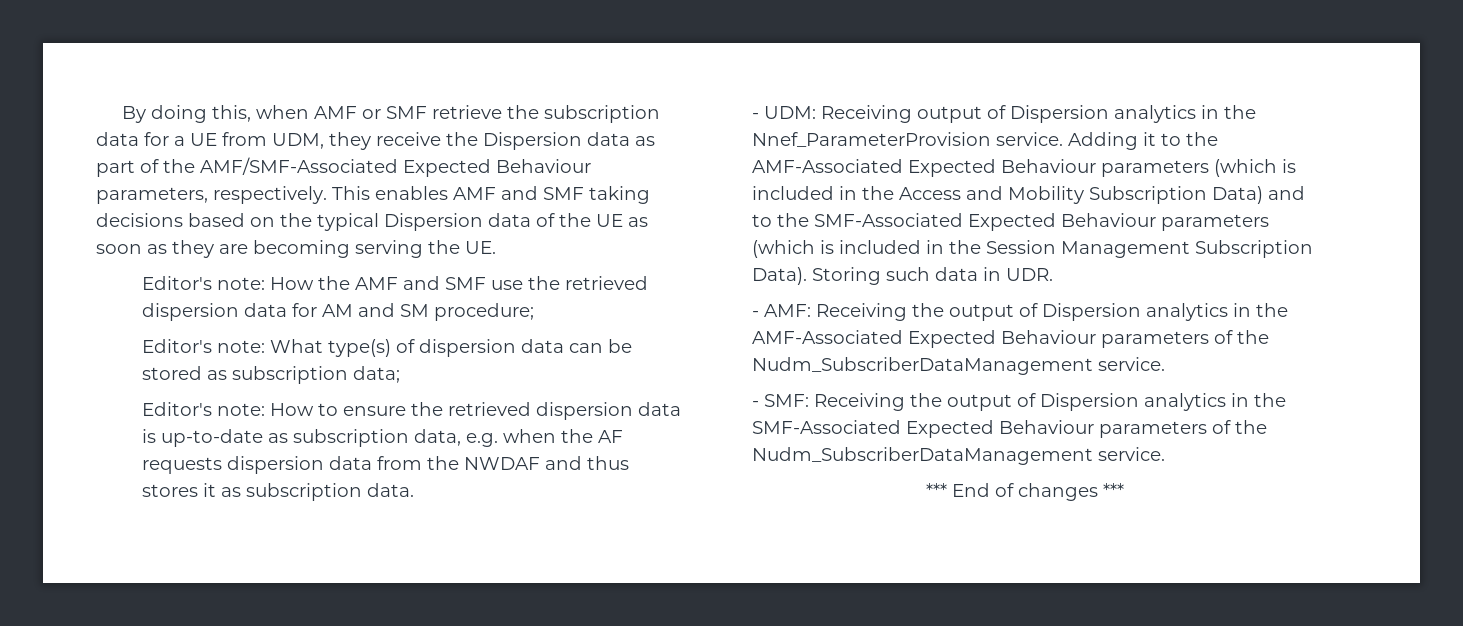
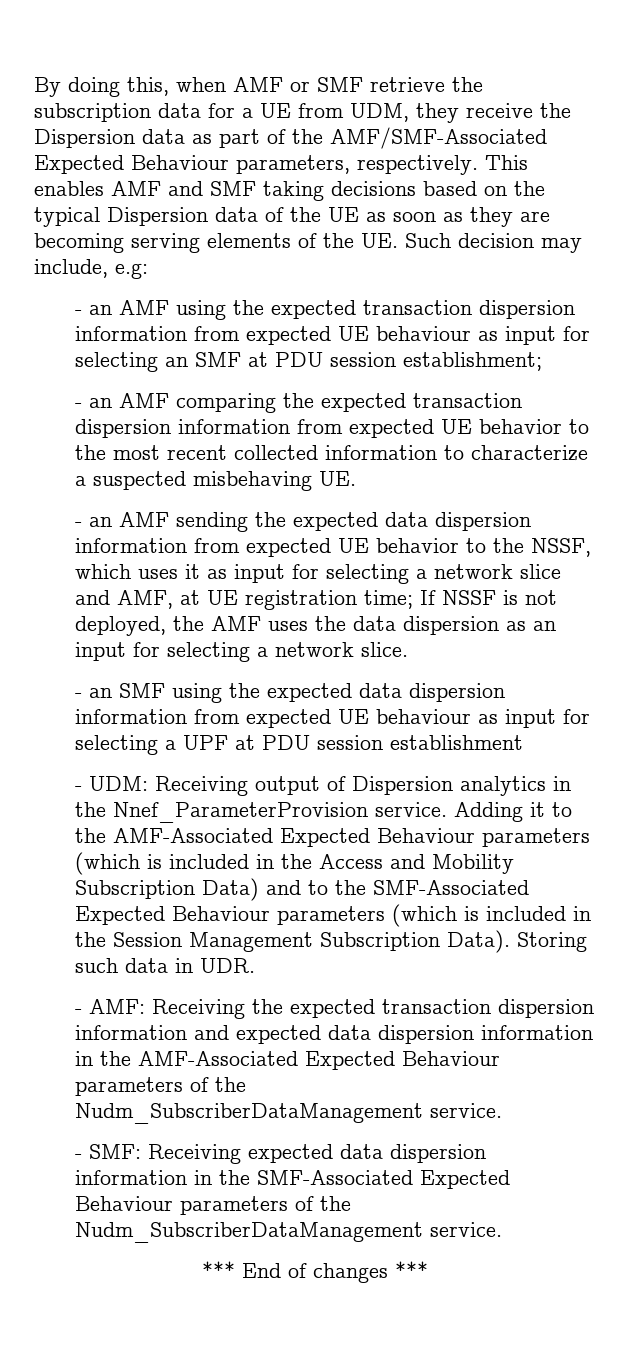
(423, 249) none -> [207,233,317,248] elements of
[142,276,649,290] [142,303,535,321] [142,339,633,357] [142,366,401,384] [142,402,682,420] [142,429,624,447] [142,456,630,474] [142,483,415,501] // Editor's note: How the AMF and SMF use the retrieved dispersion data for AM and SM procedure; // Editor's note: What type(s) of dispersion data can be stored as subscription data; // Editor's note: How to ensure the retrieved dispersion data is up-to-date as subscription data, e.g. when the AF requests dispersion data from the NWDAF and thus stores it as subscription data. -> [405,233,582,253] [34,259,148,279] [75,300,576,320] [75,326,591,345] [75,352,543,372] [75,393,523,413] [75,419,590,438] [75,445,589,461] [75,471,357,491] [75,512,532,532] [75,538,592,557] [75,564,562,584] [75,590,558,610] [75,616,557,636] [75,642,409,662] [75,683,506,703] [75,709,591,728] [75,735,524,755] Such decision may include, e.g: // - an AMF using the expected transaction dispersion information from expected UE behaviour as input for selecting an SMF at PDU session establishment; // - an AMF comparing the expected transaction dispersion information from expected UE behavior to the most recent collected information to characterize a suspected misbehaving UE. // - an AMF sending the expected data dispersion information from expected UE behavior to the NSSF, which uses it as input for selecting a network slice and AMF, at UE registration time; If NSSF is not deployed, the AMF uses the data dispersion as an input for selecting a network slice. // - an SMF using the expected data dispersion information from expected UE behaviour as input for selecting a UPF at PDU session establishment
[949,303,1229,321] output of Dispersion analytics -> [290,999,595,1018] [75,1025,594,1044] expected transaction dispersion information and expected data dispersion information
[910,393,1227,411] the output of Dispersion analytics -> [248,1144,487,1163] [75,1170,188,1185] expected data dispersion information

